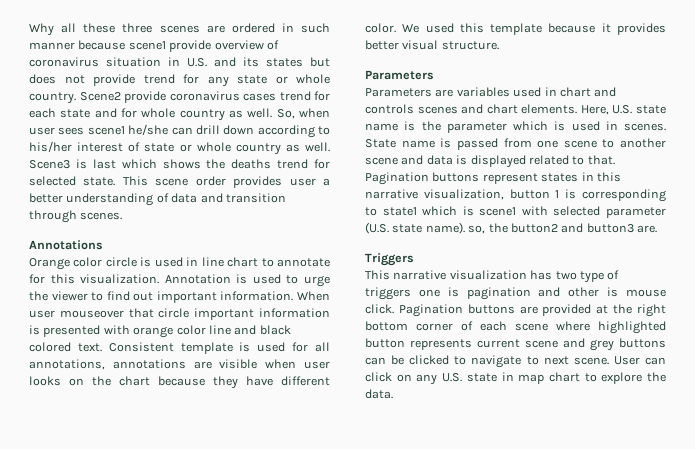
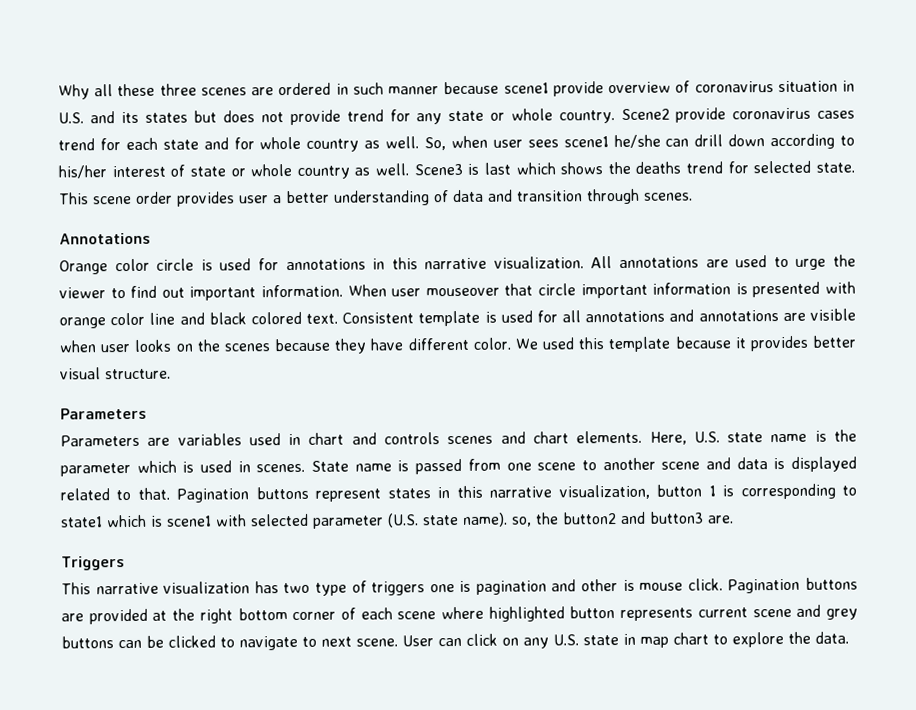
[186,257,331,267] [29,274,248,284] in line chart to annotate for this visualization. Annotation is -> [257,256,729,271] for annotations in this narrative visualization. All annotations are
[29,359,105,370] annotations, -> [585,309,695,323] annotations and
[119,376,150,386] chart -> [223,343,270,352] scenes

